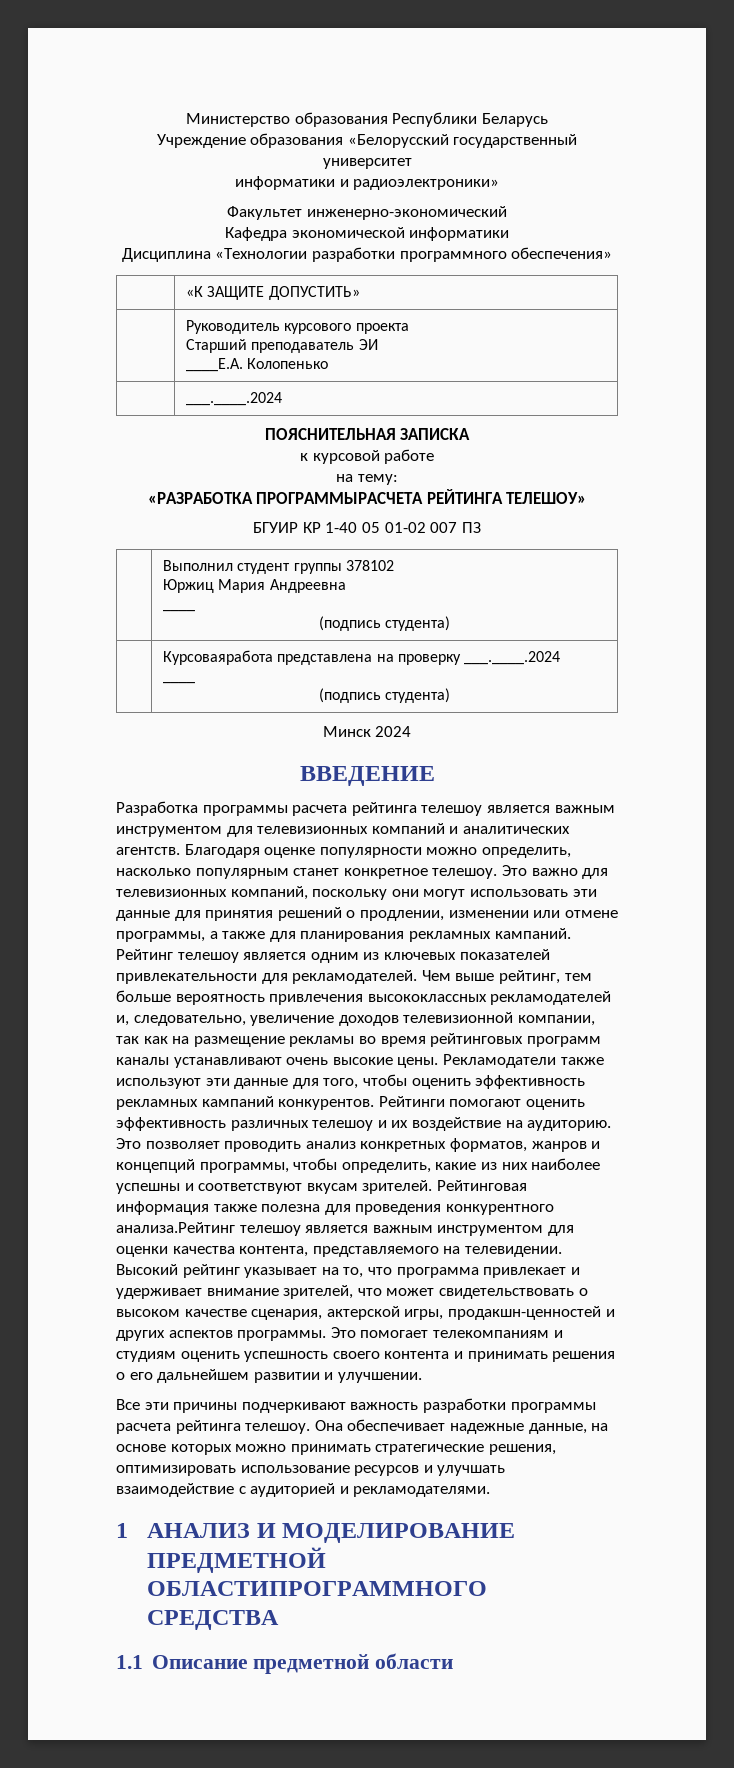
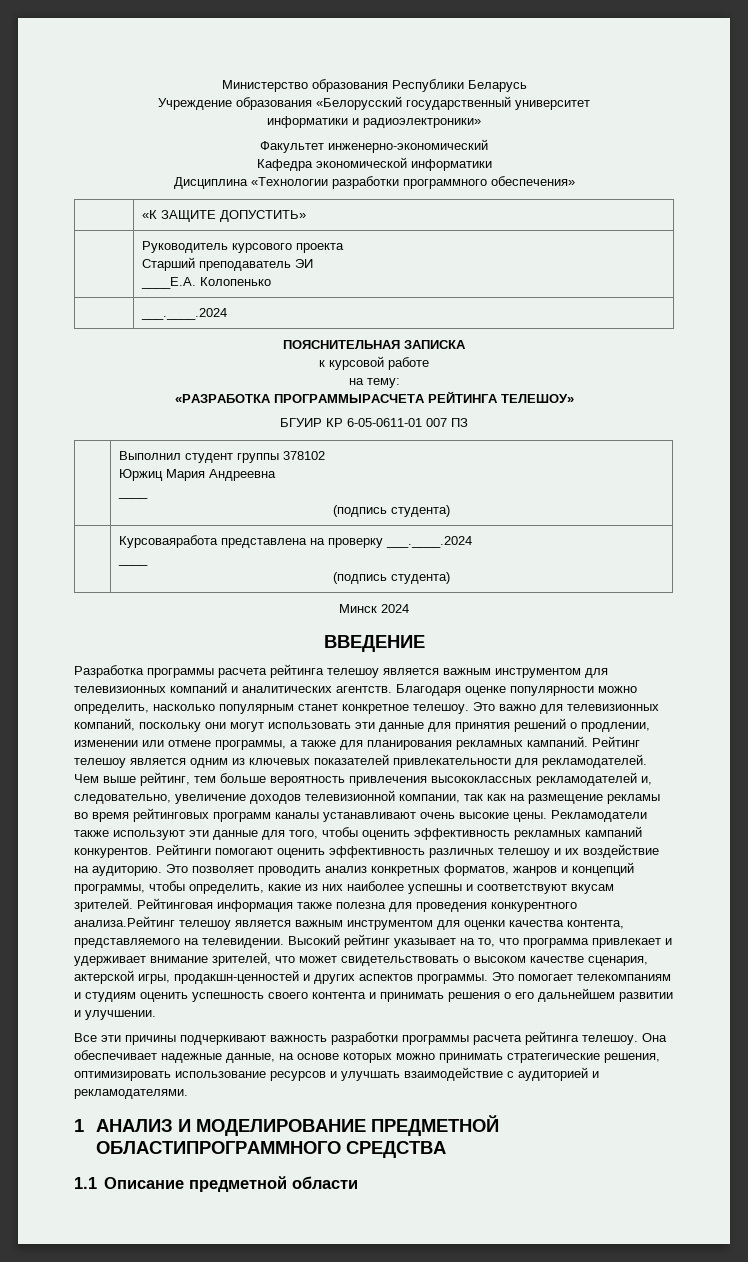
[325,522,426,533] 1-40 05 01-02 -> [347,418,422,427] 6-05-0611-01

